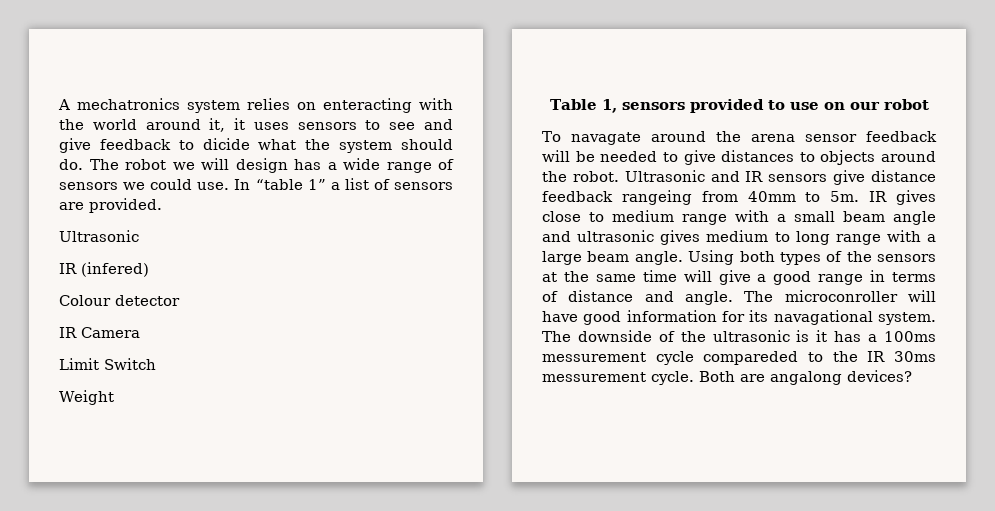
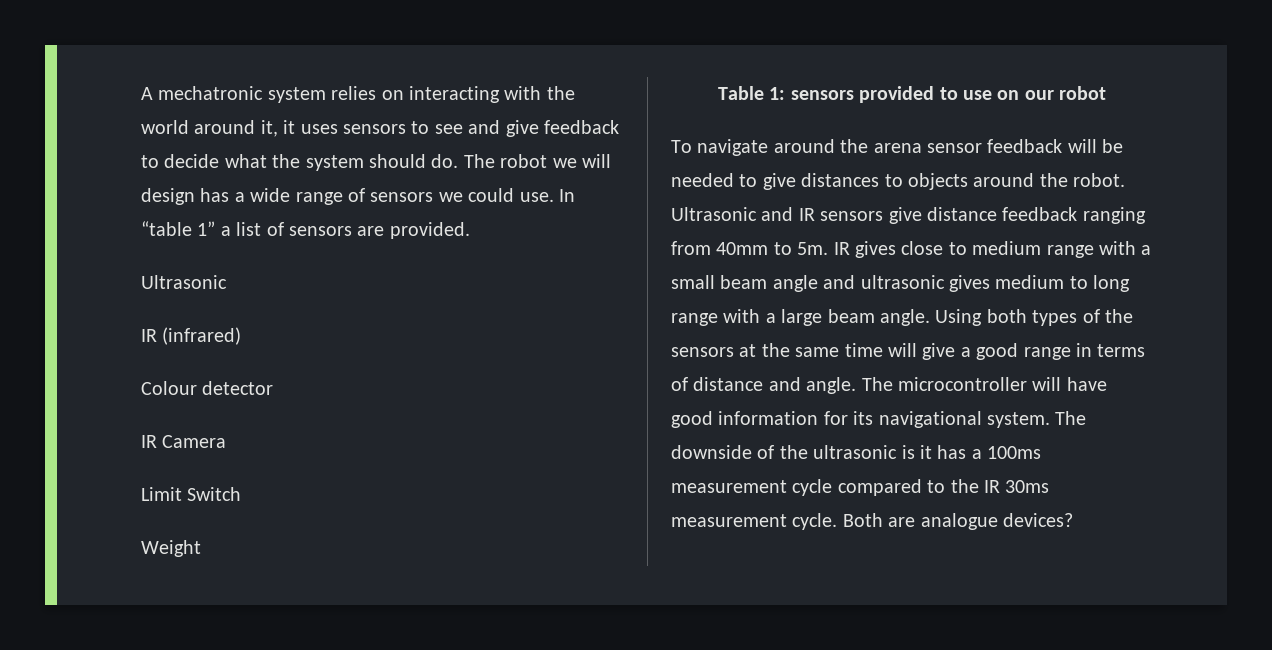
[77,98,180,110] mechatronics -> [158,86,264,100] mechatronic
[323,98,412,113] enteracting -> [409,86,500,103] interacting
[202,138,250,150] dicide -> [164,154,220,168] decide
[81,262,149,277] (infered) -> [162,327,242,345] (infrared)
[601,99,617,113] 1, -> [769,87,786,100] 1:
[570,132,641,145] navagate -> [697,139,769,156] navigate
[621,190,692,205] rangeing -> [1082,207,1146,224] ranging
[784,290,898,302] microconroller -> [898,377,1027,391] microcontroller
[773,310,873,325] navagational -> [878,411,982,428] navigational
[542,351,799,365] messurement cycle compareded -> [671,479,922,496] measurement cycle compared
[542,372,646,382] messurement -> [671,514,787,527] measurement
[770,371,842,385] angalong -> [920,513,998,530] analogue

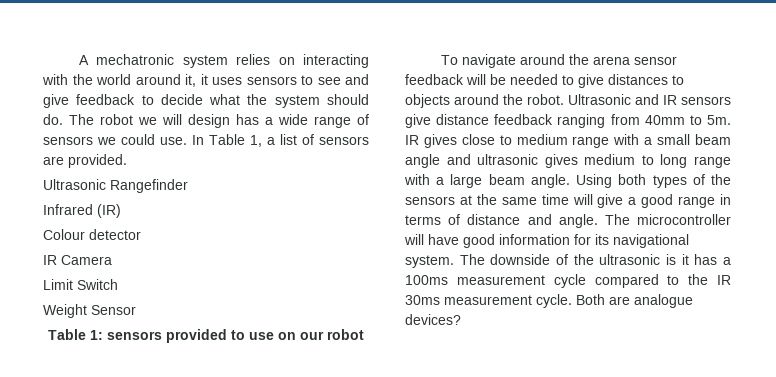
[141,221,216,236] “table 1” -> [209,134,262,147] Table 1,
[141,327,242,345] // IR (infrared) -> [110,179,188,193] [43,204,121,218] Rangefinder // Infrared (IR)
(201, 548) none -> [91,305,136,315] Sensor

